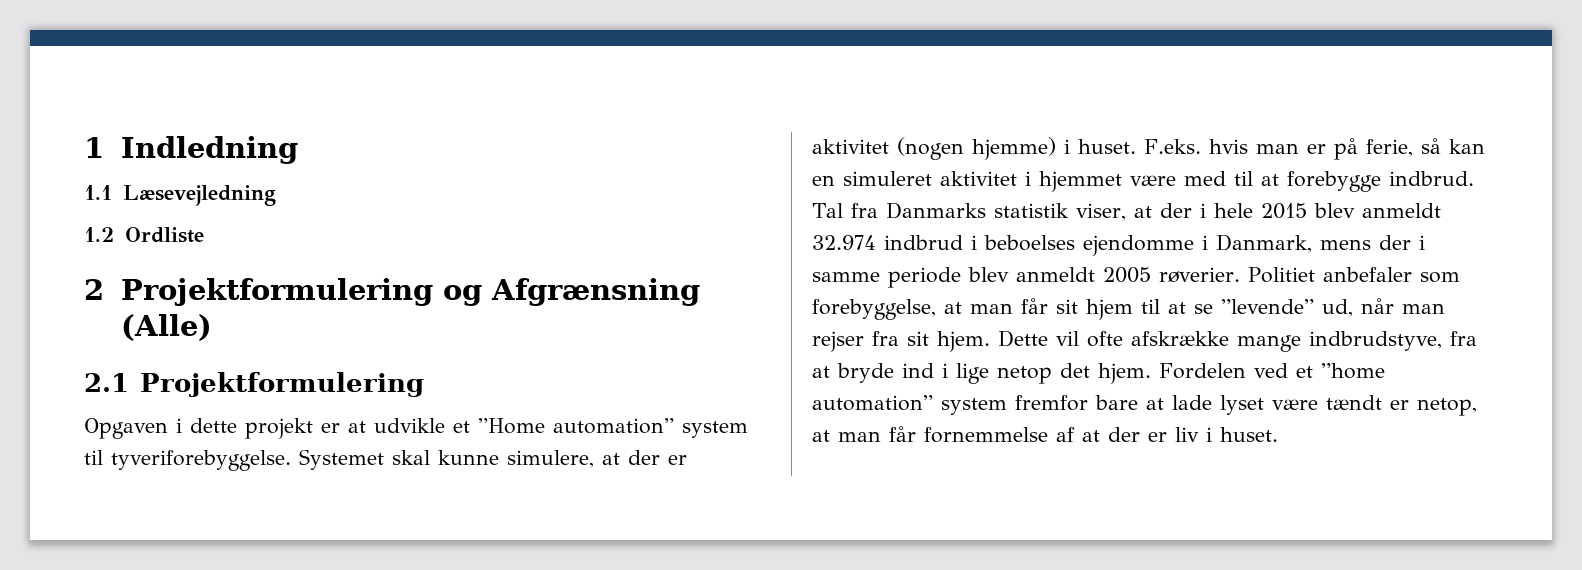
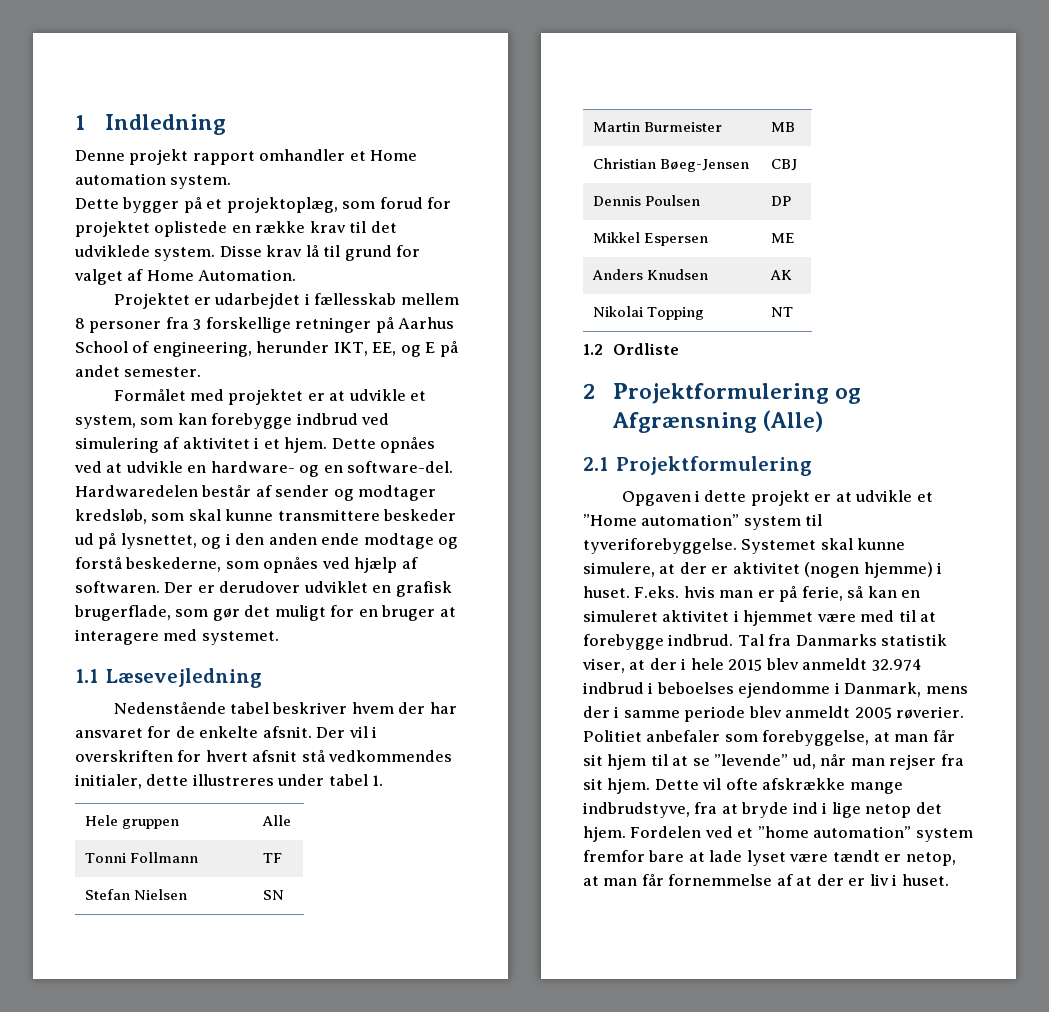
[84,185,276,206] 1.1 Læsevejledning -> [75,149,418,165] [75,173,232,189] [75,197,452,213] [75,221,397,237] [74,245,421,261] [74,269,297,285] [113,293,459,309] [75,317,455,333] [75,341,458,357] [75,365,202,377] [113,389,427,405] [75,413,390,429] [75,437,436,453] [74,461,454,477] [75,485,437,501] [75,509,457,524] [74,533,459,549] [75,557,418,573] [75,581,452,597] [74,605,456,621] [75,629,279,645] [75,668,263,688] [113,702,457,714] [75,726,378,738] [75,750,453,762] [75,774,384,789] [85,815,180,829] [262,815,292,826] [85,852,199,863] [263,853,283,863] [85,889,188,900] [263,890,285,900] [593,122,723,132] [771,122,796,132] [593,158,750,172] [771,159,798,171] [593,195,701,206] [771,196,792,206] [593,232,709,246] [771,233,796,243] [592,269,709,280] [770,270,793,280] [593,306,705,320] [771,307,794,317] Denne projekt rapport omhandler et Home automation system. // Dette bygger på et projektoplæg, som forud for projektet oplistede en række krav til det udviklede system. Disse krav lå til grund for valget af Home Automation. // Projektet er udarbejdet i fællesskab mellem 8 personer fra 3 forskellige retninger på Aarhus School of engineering, herunder IKT, EE, og E på andet semester. // Formålet med projektet er at udvikle et system, som kan forebygge indbrud ved simulering af aktivitet i et hjem. Dette opnåes ved at udvikle en hardware- og en software-del. Hardwaredelen består af sender og modtager kredsløb, som skal kunne transmittere beskeder ud på lysnettet, og i den anden ende modtage og forstå beskederne, som opnåes ved hjælp af softwaren. Der er derudover udviklet en grafisk brugerflade, som gør det muligt for en bruger at interagere med systemet. // 1.1 Læsevejledning // Nedenstående tabel beskriver hvem der har ansvaret for de enkelte afsnit. Der vil i overskriften for hvert afsnit stå vedkommendes initialer, dette illustreres under tabel 1. // Hele gruppen | Alle // Tonni Follmann | TF // Stefan Nielsen | SN // Martin Burmeister | MB // Christian Bøeg-Jensen | CBJ // Dennis Poulsen | DP // Mikkel Espersen | ME // Anders Knudsen | AK // Nikolai Topping | NT

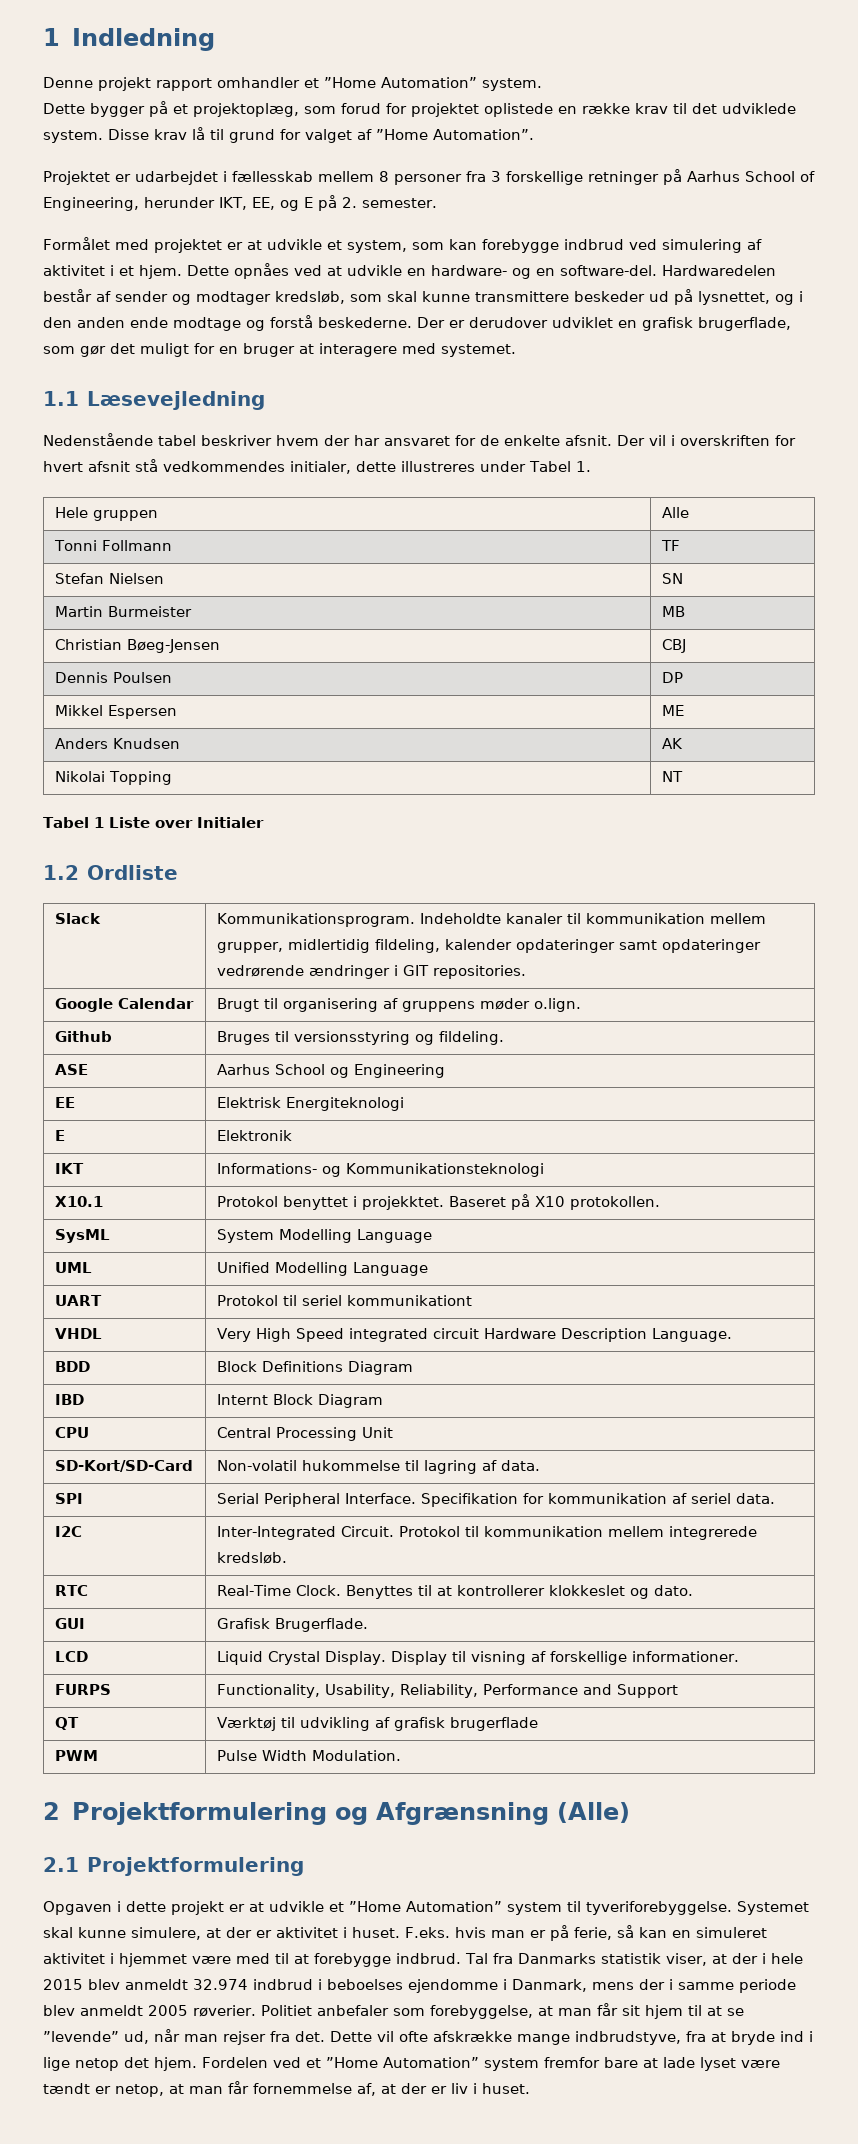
[370,150,418,161] [75,173,166,185] Home automation -> [324,77,477,88] ”Home Automation”
[146,269,297,281] Home Automation. -> [376,129,534,140] ”Home Automation”.
[152,341,252,357] engineering, -> [43,197,139,211] Engineering,
[75,365,120,377] andet -> [341,197,357,208] 2.
[125,557,418,573] [75,581,160,593] beskederne, som opnåes ved hjælp af softwaren. -> [318,317,412,328] beskederne.
[328,774,368,786] tabel -> [529,461,571,472] Tabel
[583,343,680,355] 1.2 Ordliste -> [43,817,264,828] [43,865,178,880] [54,913,101,924] [216,913,766,927] [216,939,761,953] [216,965,526,979] [54,998,194,1012] [216,998,581,1012] [54,1031,112,1042] [216,1031,504,1045] [54,1064,88,1075] [216,1064,445,1078] [54,1097,75,1108] [216,1097,404,1111] [54,1130,65,1141] [216,1130,292,1141] [54,1163,84,1174] [216,1163,544,1177] [54,1196,103,1207] [216,1194,660,1210] [54,1229,110,1243] [216,1229,432,1243] [54,1262,92,1273] [216,1262,428,1276] [54,1295,102,1306] [216,1295,472,1306] [54,1328,102,1339] [216,1328,732,1342] [54,1361,90,1372] [216,1361,413,1375] [54,1394,84,1405] [216,1394,383,1408] [54,1427,89,1438] [216,1427,393,1441] [54,1460,193,1472] [216,1460,540,1474] [54,1493,83,1504] [216,1493,775,1507] [54,1526,82,1537] [216,1526,757,1540] [216,1552,287,1564] [54,1585,88,1596] [216,1585,693,1599] [54,1618,85,1629] [216,1618,368,1632] [54,1651,88,1662] [216,1651,739,1665] [54,1684,111,1695] [216,1684,678,1698] [54,1717,79,1730] [216,1717,538,1731] [54,1750,98,1761] [216,1750,401,1761] Tabel 1 Liste over Initialer // 1.2 Ordliste // Slack | Kommunikationsprogram. Indeholdte kanaler til kommunikation mellem grupper, midlertidig fildeling, kalender opdateringer samt opdateringer vedrørende ændringer i GIT repositories. // Google Calendar | Brugt til organisering af gruppens møder o.lign. // Github | Bruges til versionsstyring og fildeling. // ASE | Aarhus School og Engineering // EE | Elektrisk Energiteknologi // E | Elektronik // IKT | Informations- og Kommunikationsteknologi // X10.1 | Protokol benyttet i projekktet. Baseret på X10 protokollen. // SysML | System Modelling Language // UML | Unified Modelling Language // UART | Protokol til seriel kommunikationt // VHDL | Very High Speed integrated circuit Hardware Description Language. // BDD | Block Definitions Diagram // IBD | Internt Block Diagram // CPU | Central Processing Unit // SD-Kort/SD-Card | Non-volatil hukommelse til lagring af data. // SPI | Serial Peripheral Interface. Specifikation for kommunikation af seriel data. // I2C | Inter-Integrated Circuit. Protokol til kommunikation mellem integrerede kredsløb. // RTC | Real-Time Clock. Benyttes til at kontrollerer klokkeslet og dato. // GUI | Grafisk Brugerflade. // LCD | Liquid Crystal Display. Display til visning af forskellige informationer. // FURPS | Functionality, Usability, Reliability, Performance and Support // QT | Værktøj til udvikling af grafisk brugerflade // PWM | Pulse Width Modulation.
[641,514,740,526] automation” -> [406,1901,502,1912] Automation”
[804,562,933,578] (nogen hjemme) -> (338, 1932) none
[583,778,651,794] sit hjem. -> [295,2031,325,2042] det.
[757,826,912,838] ”home automation” -> [326,2057,479,2068] ”Home Automation”
[776,874,793,886] af -> [357,2083,376,2096] af,

